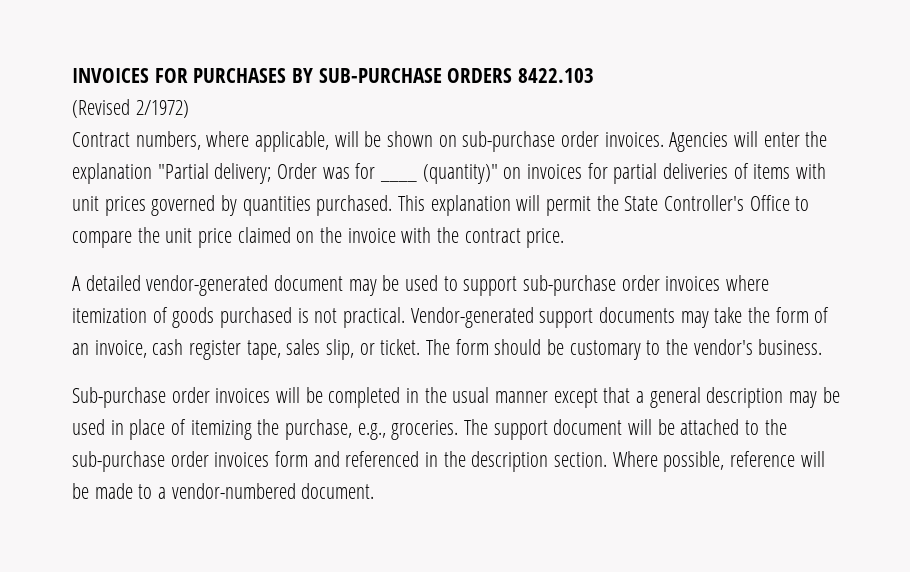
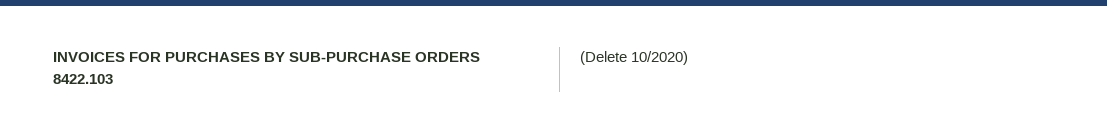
[72,99,189,118] [72,131,828,152] [72,163,376,184] [380,163,827,184] [72,195,810,216] [72,227,565,248] [72,275,770,296] [72,307,830,328] [72,339,823,360] [72,387,840,408] [72,419,787,440] [72,451,825,472] [72,483,375,499] (Revised 2/1972) // Contract numbers, where applicable, will be shown on sub-purchase order invoices. Agencies will enter the explanation "Partial delivery; Order was for ____ (quantity)" on invoices for partial deliveries of items with unit prices governed by quantities purchased. This explanation will permit the State Controller's Office to compare the unit price claimed on the invoice with the contract price. // A detailed vendor-generated document may be used to support sub-purchase order invoices where itemization of goods purchased is not practical. Vendor-generated support documents may take the form of an invoice, cash register tape, sales slip, or ticket. The form should be customary to the vendor's business. // Sub-purchase order invoices will be completed in the usual manner except that a general description may be used in place of itemizing the purchase, e.g., groceries. The support document will be attached to the sub-purchase order invoices form and referenced in the description section. Where possible, reference will be made to a vendor-numbered document. -> [580,51,689,65] (Delete 10/2020)

